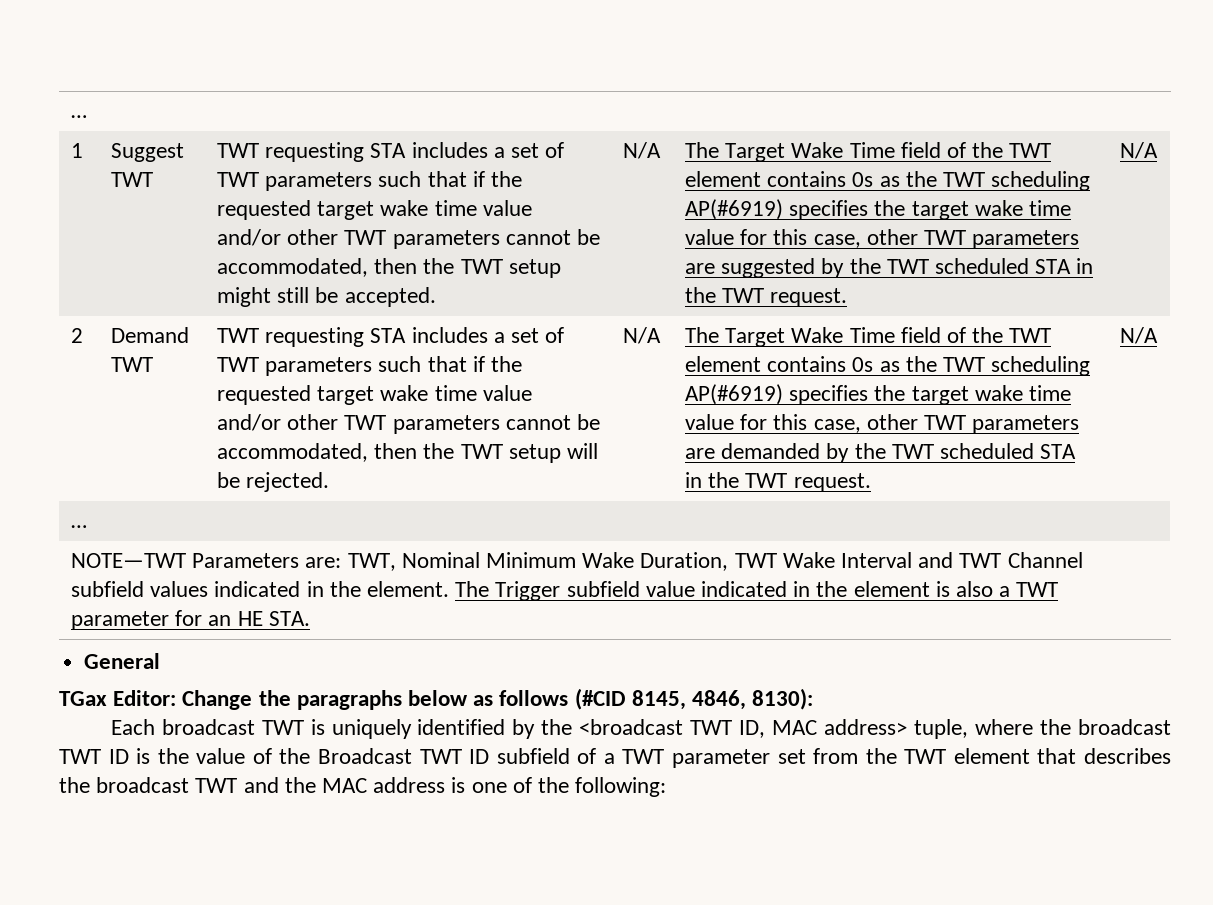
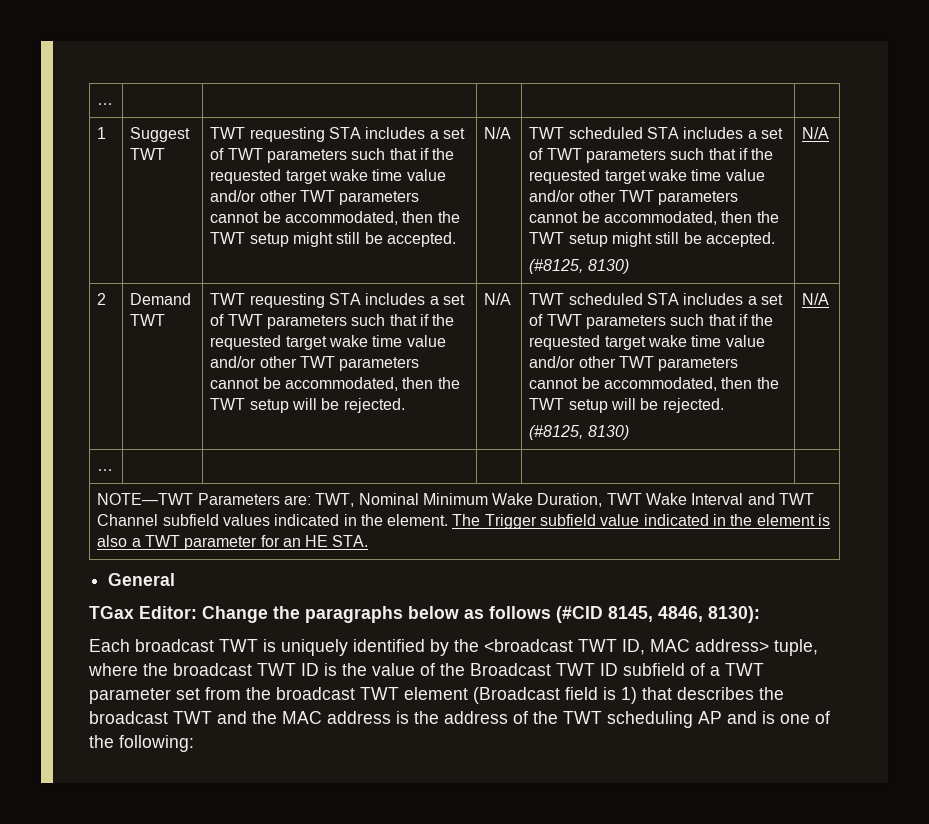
[684,142,1052,162] [684,171,1091,191] [684,199,1071,220] [684,229,1080,249] [684,258,1094,278] [684,287,848,307] The Target Wake Time field of the TWT element contains 0s as the TWT scheduling AP(#6919) specifies the target wake time value for this case, other TWT parameters are suggested by the TWT scheduled STA in the TWT request. -> [529,127,783,139] [529,148,774,163] [529,169,765,184] [529,190,739,205] [529,211,779,225] [529,232,775,247] [529,259,629,274] TWT scheduled STA includes a set of TWT parameters such that if the requested target wake time value and/or other TWT parameters cannot be accommodated, then the TWT setup might still be accepted. // (#8125, 8130)
[684,327,1052,347] [684,356,1091,376] [684,384,1071,405] [684,414,1080,434] [684,443,1077,463] [684,472,871,492] The Target Wake Time field of the TWT element contains 0s as the TWT scheduling AP(#6919) specifies the target wake time value for this case, other TWT parameters are demanded by the TWT scheduled STA in the TWT request. -> [529,293,783,305] [529,314,774,329] [529,335,765,350] [529,356,739,371] [529,377,779,391] [529,398,724,413] [529,425,629,440] TWT scheduled STA includes a set of TWT parameters such that if the requested target wake time value and/or other TWT parameters cannot be accommodated, then the TWT setup will be rejected. // (#8125, 8130)
[904,748,1030,764] TWT element -> [276,687,637,704] broadcast TWT element (Broadcast field is 1)
(466, 785) none -> [414,711,775,728] the address of the TWT scheduling AP and is

